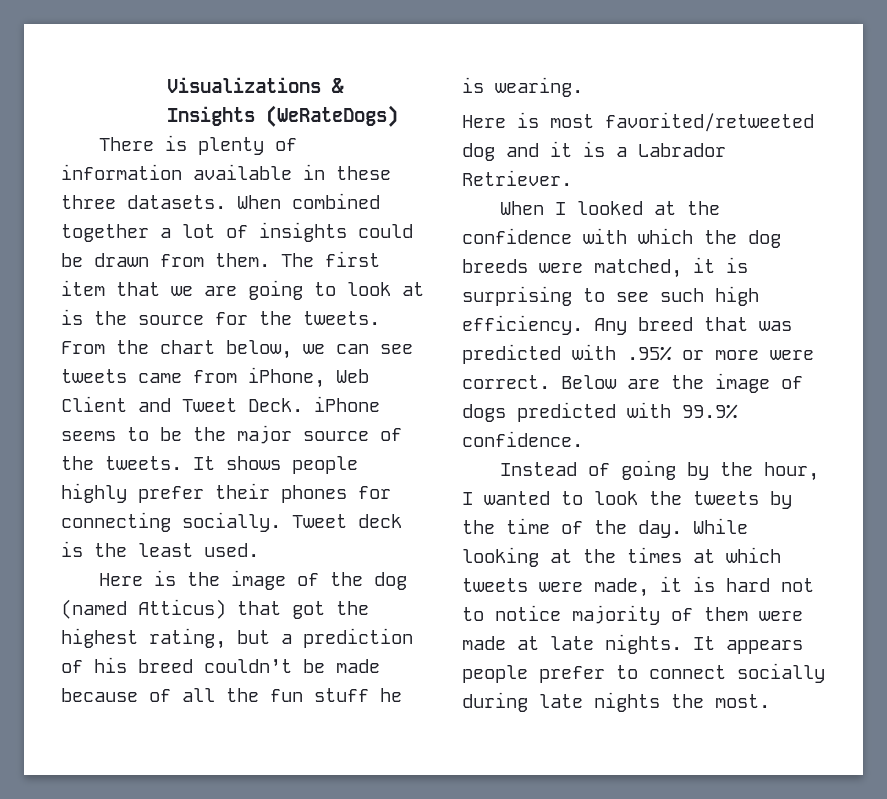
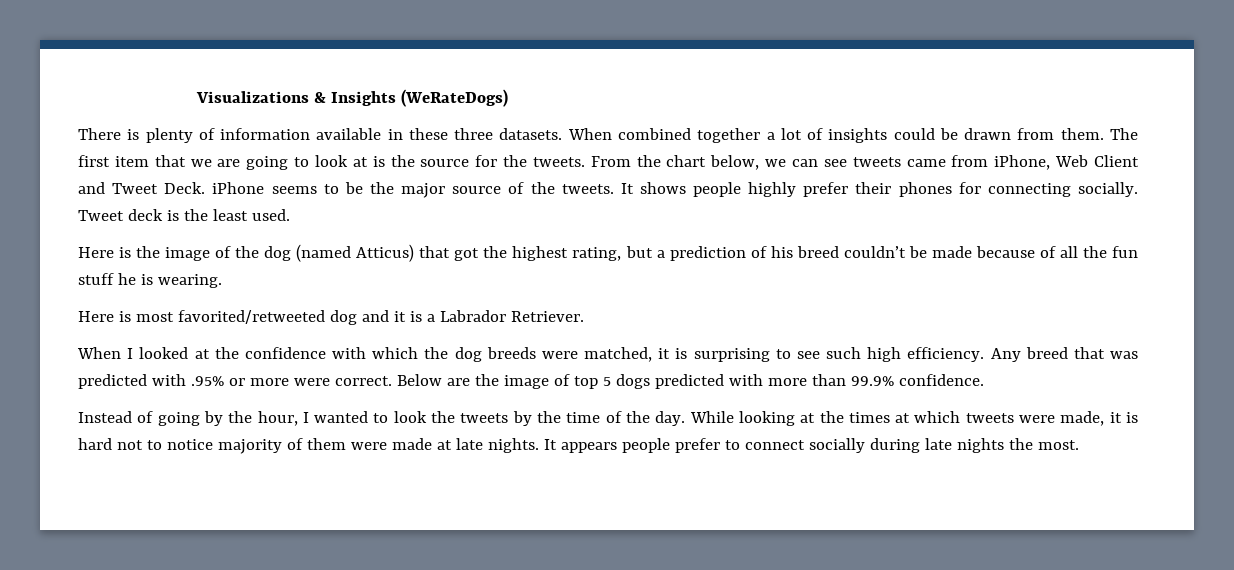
(803, 382) none -> [573,376,611,389] top 5
(671, 410) none -> [767,374,846,386] more than

